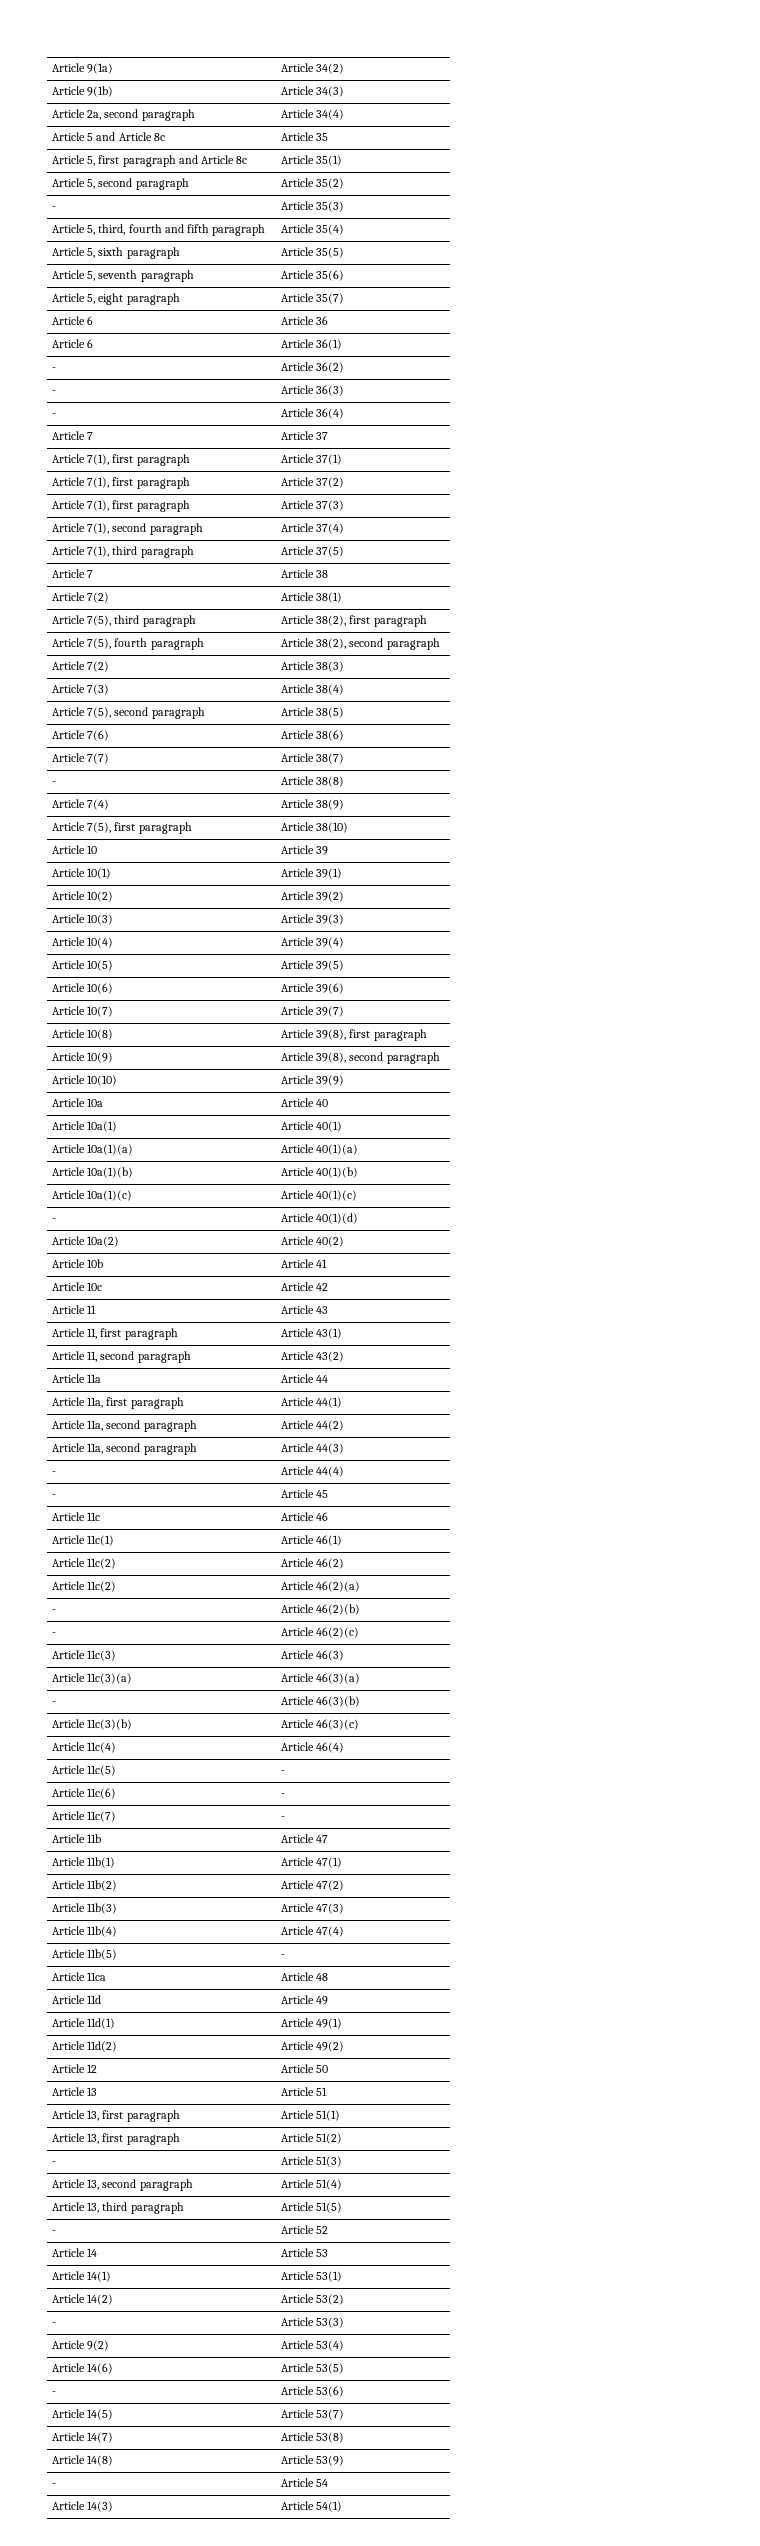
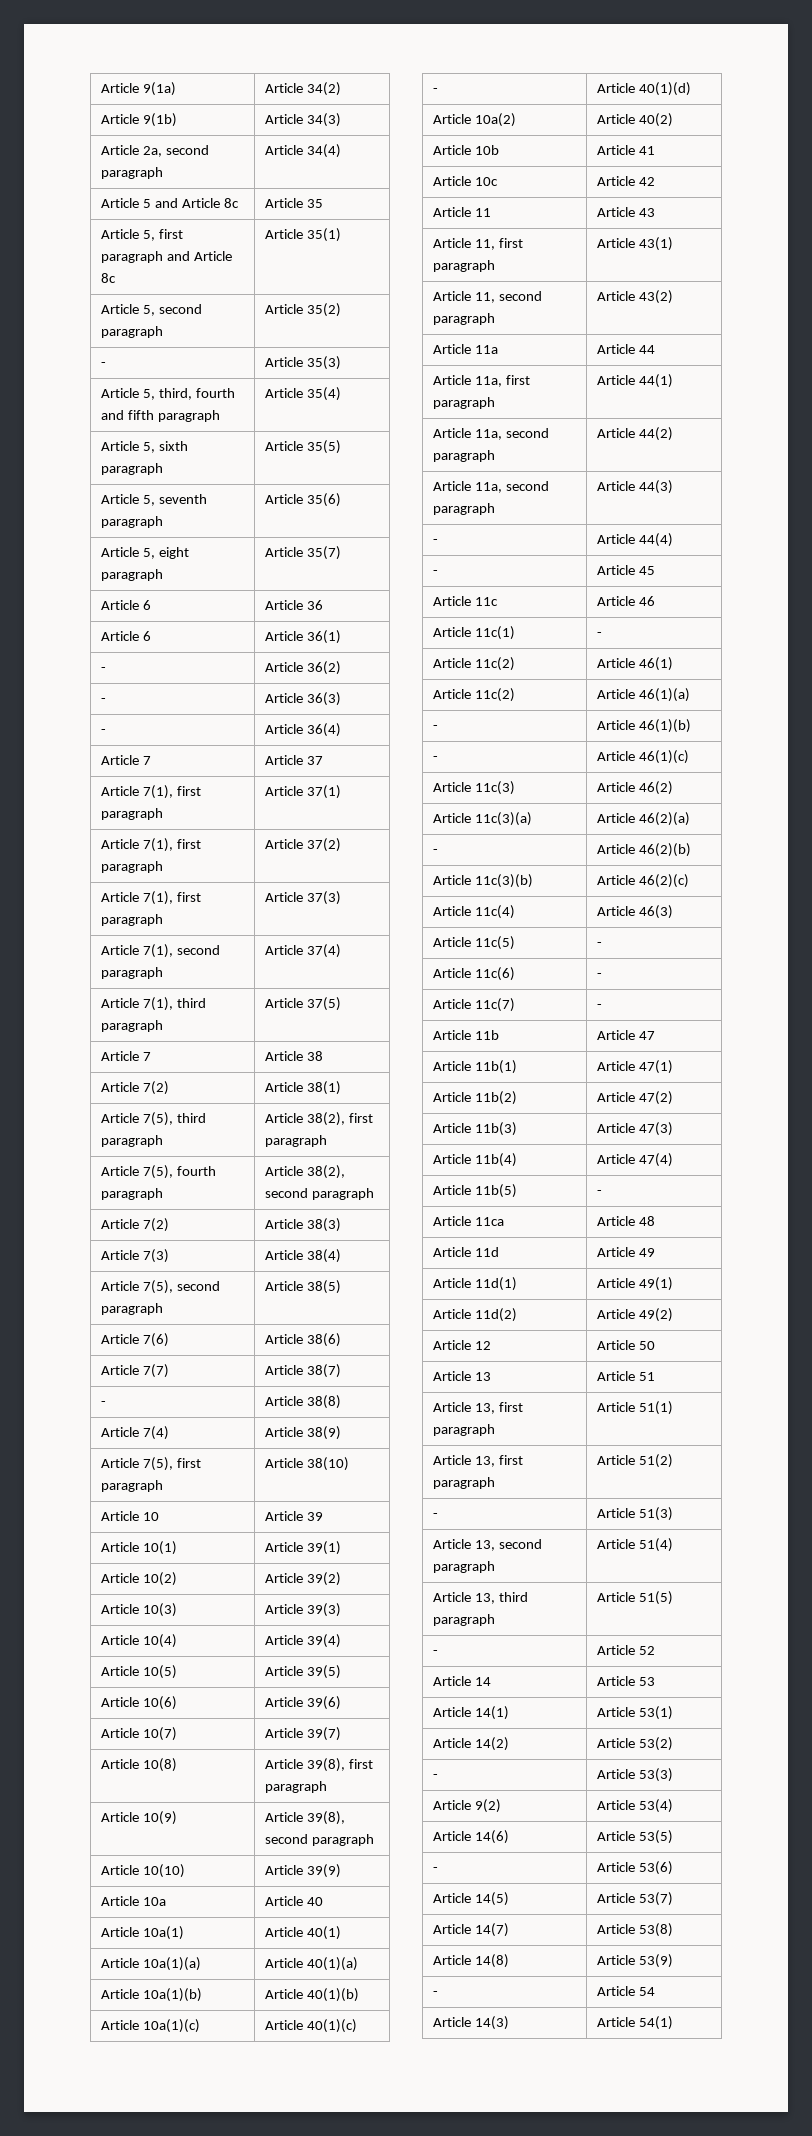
(115, 1540) none -> [597,632,603,637] [433,657,515,671] | - // Article 11c(2)
(117, 1563) none -> [597,688,690,702] [433,725,439,730] [597,719,691,733] [433,756,439,761] [597,750,689,764] [433,781,515,795] | Article 46(1)(a) // - | Article 46(1)(b) // - | Article 46(1)(c) // Article 11c(3)
[87,1581,117,1592] 11c(2) -> [474,812,532,826] 11c(3)(a)
[51,1632,56,1636] - -> [433,874,533,888] Article 11c(3)(b)
[87,1650,117,1661] 11c(3) -> [474,905,515,919] 11c(4)
[51,1673,133,1684] [280,1673,361,1684] [51,1701,56,1705] [280,1696,361,1707] [51,1719,133,1730] [280,1719,360,1730] [51,1742,117,1753] [280,1742,345,1753] // Article 11c(3)(a) | Article 46(3)(a) // - | Article 46(3)(b) // Article 11c(3)(b) | Article 46(3)(c) // Article 11c(4) | Article 46(4) -> (673, 912) none

